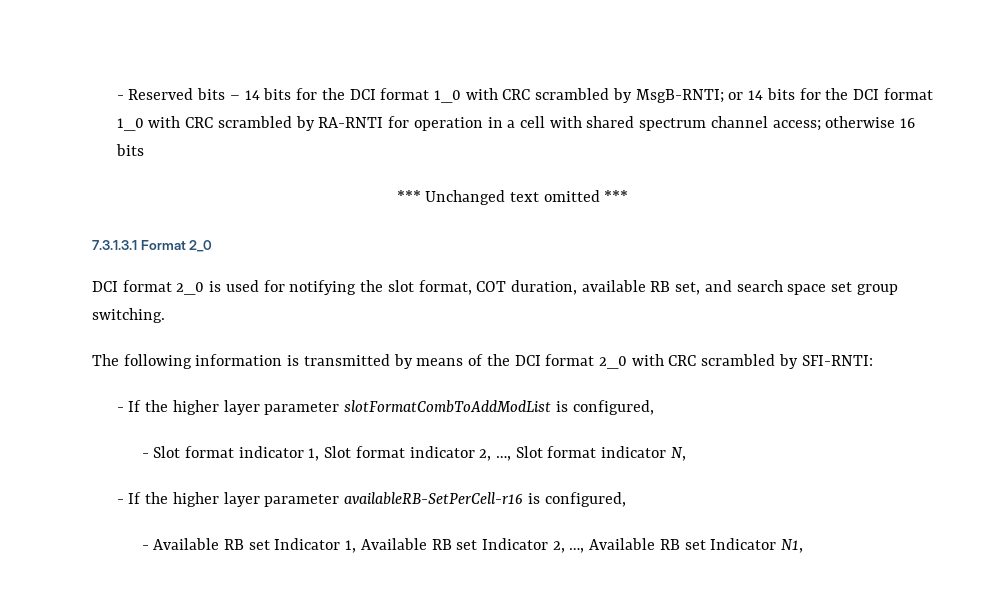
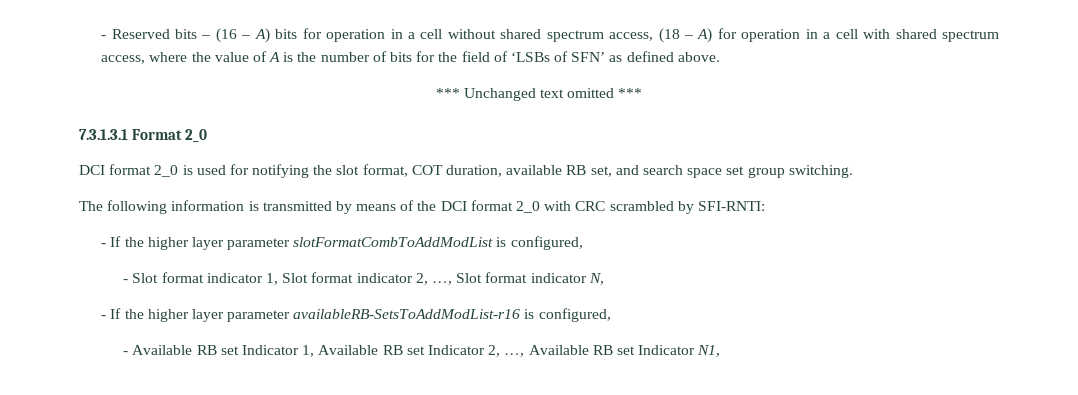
[244,88,933,103] [116,116,384,131] 14 bits for the DCI format 1_0 with CRC scrambled by MsgB-RNTI; or 14 bits for the DCI format 1_0 with CRC scrambled by RA-RNTI -> [215,28,713,43] (16 – A) bits for operation in a cell without shared spectrum access, (18 – A)
[710,116,916,131] [115,144,144,156] channel access; otherwise 16 bits -> [101,51,720,64] access, where the value of A is the number of bits for the field of ‘LSBs of SFN’ as defined above.
[344,492,524,505] availableRB-SetPerCell-r16 -> [293,309,521,319] availableRB-SetsToAddModList-r16

